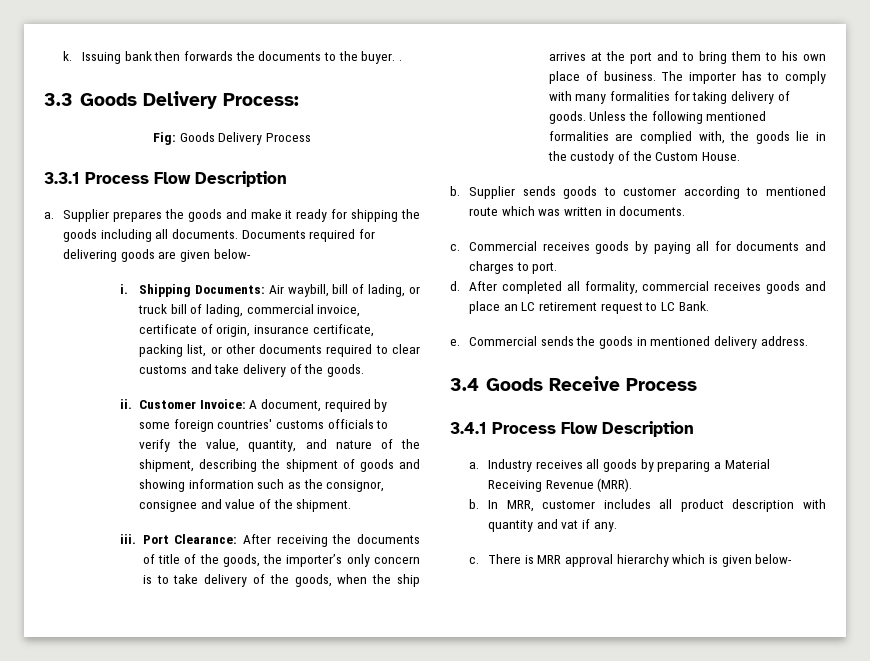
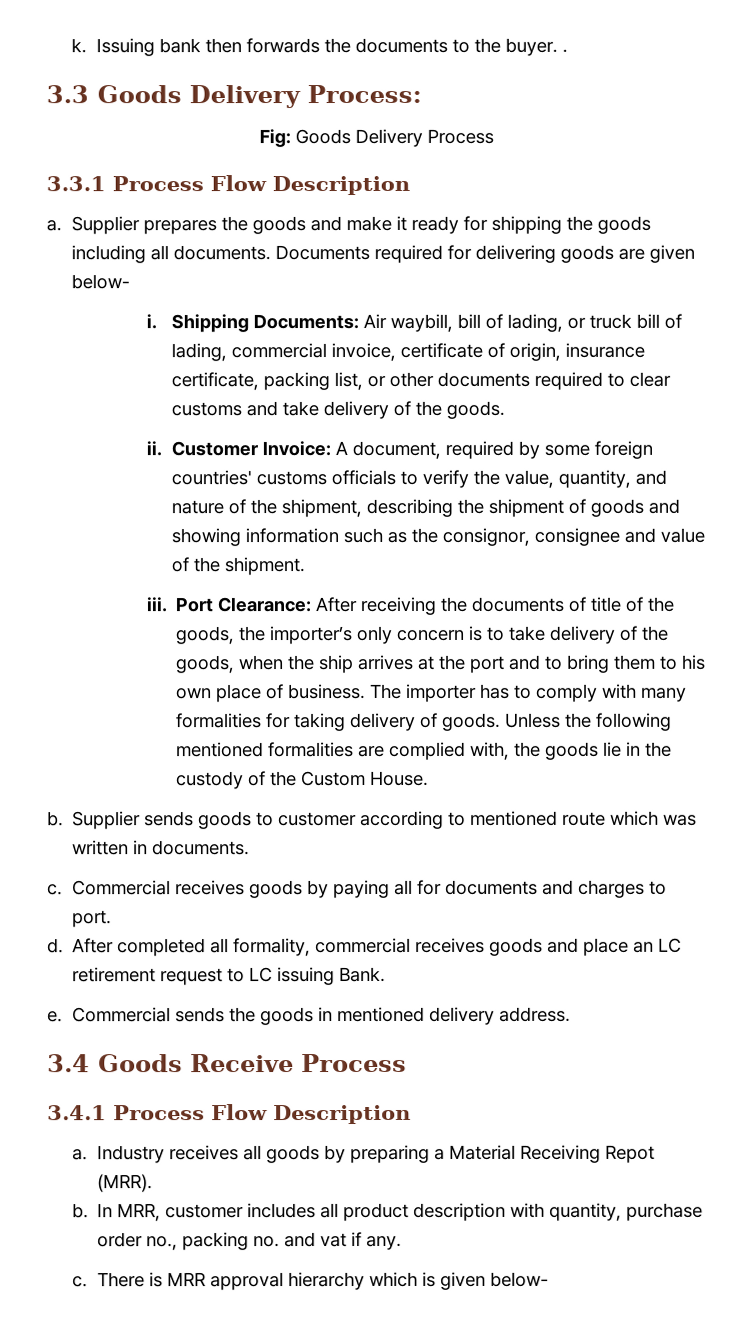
(675, 306) none -> [277,967,336,986] issuing
[545,480,594,489] Revenue -> [605,1144,656,1163] Repot
[488,520,534,532] quantity -> [549,1202,704,1221] [97,1232,281,1251] quantity, purchase order no., packing no.

